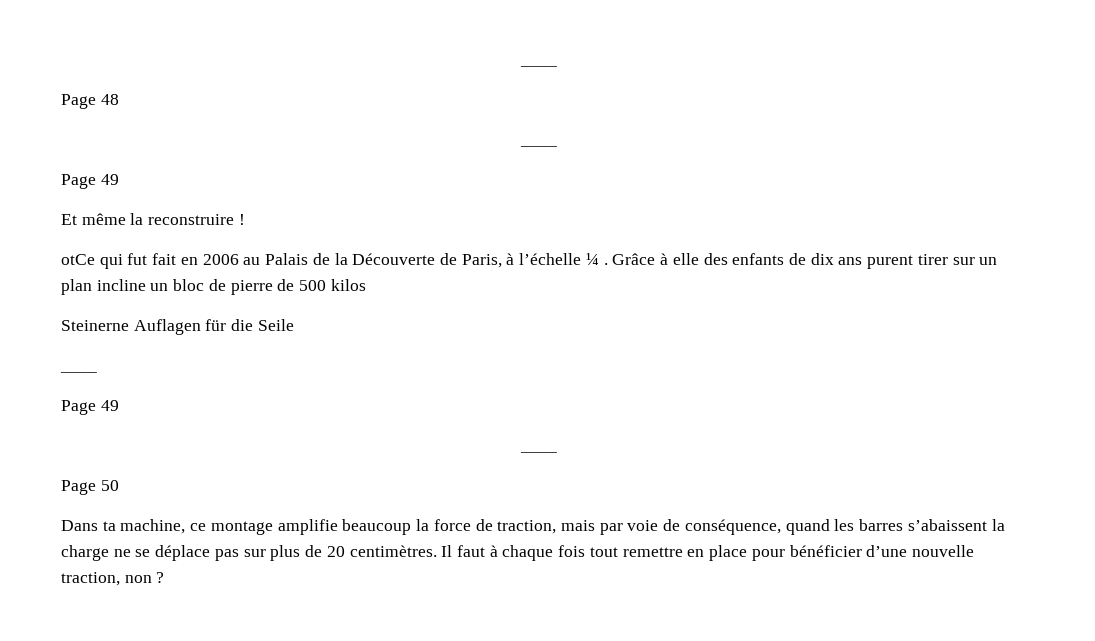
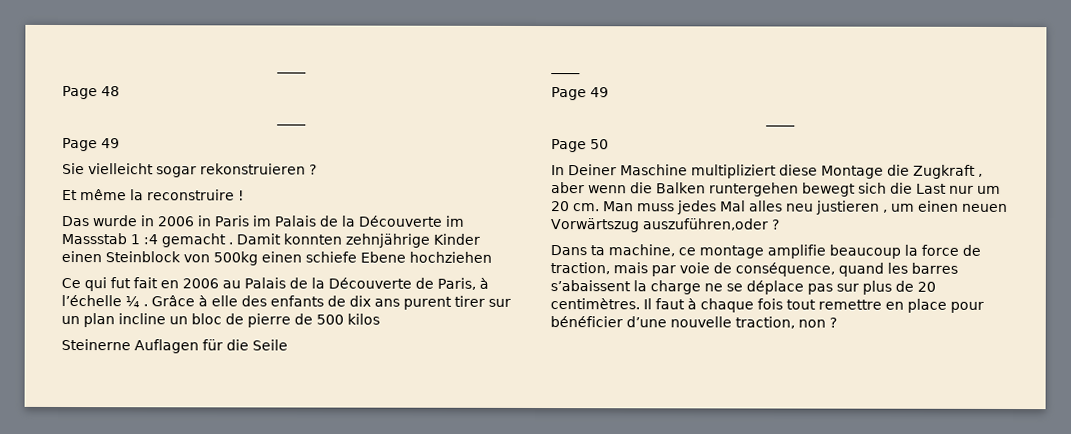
(119, 179) none -> [62,163,317,178] // Sie vielleicht sogar rekonstruieren ?
[61,254,95,265] otCe -> [61,215,465,227] [61,233,480,248] [61,251,492,266] [61,278,81,289] Das wurde in 2006 in Paris im Palais de la Découverte im Massstab 1 :4 gemacht . Damit konnten zehnjährige Kinder einen Steinblock von 500kg einen schiefe Ebene hochziehen // Ce
(119, 485) none -> [551,164,983,179] [551,182,1001,197] [551,200,1008,215] [550,218,779,233] // In Deiner Maschine multipliziert diese Montage die Zugkraft , aber wenn die Balken runtergehen bewegt sich die Last nur um 20 cm. Man muss jedes Mal alles neu justieren , um einen neuen Vorwärtszug auszuführen,oder ?

